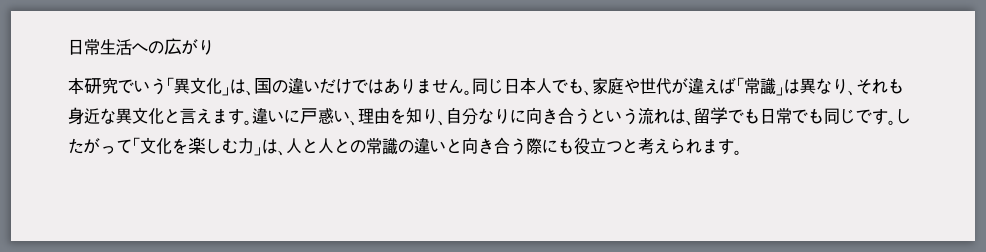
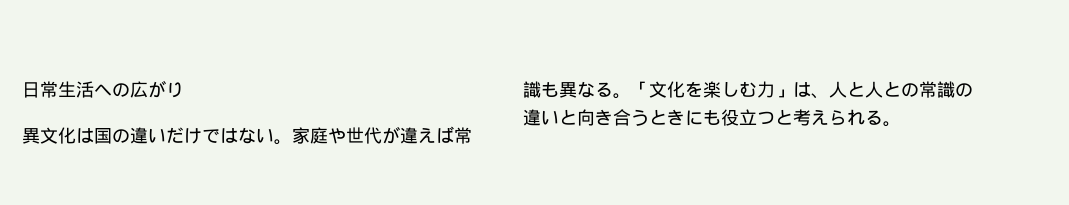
[68,77,592,96] 本研究でいう「異文化」は、国の違いだけではありません。同じ日本人でも、 -> [22,127,292,145] 異文化は国の違いだけではない。
[736,77,904,96] [68,107,912,126] [68,138,132,154] 「常識」は異なり、それも身近な異文化と言えます。違いに戸惑い、理由を知り、自分なりに向き合うという流れは、留学でも日常でも同じです。したがって -> [454,127,472,144] [523,81,631,99] 常識も異なる。
[526,138,542,155] 際 -> [649,109,685,126] とき
[702,138,734,155] ます -> [865,110,883,125] る

